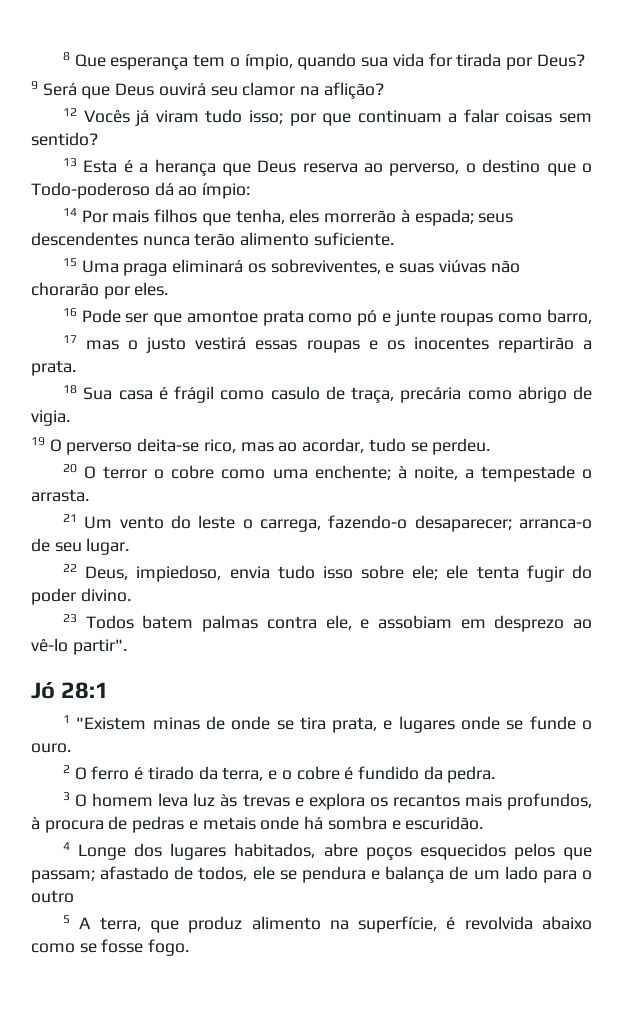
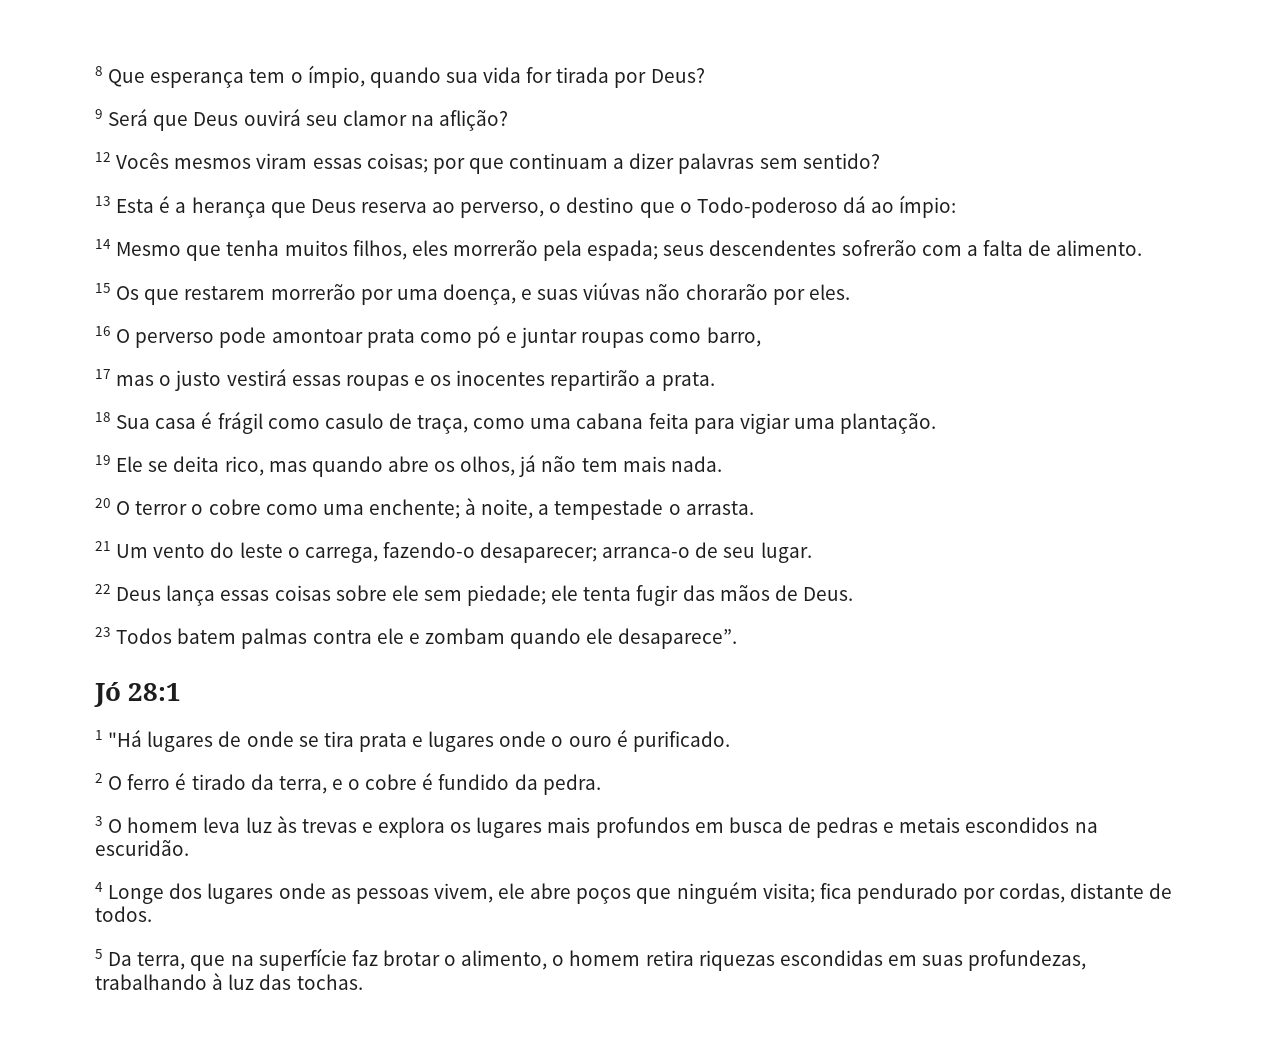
[135,109,283,126] já viram tudo isso; -> [174,153,428,173] mesmos viram essas coisas;
[463,109,553,123] falar coisas -> [629,153,755,174] dizer palavras
[81,209,285,226] Por mais filhos que tenha, -> [116,240,407,261] Mesmo que tenha muitos filhos,
[400,210,410,223] à -> [543,240,583,261] pela
[142,232,394,246] [63,258,381,276] nunca terão alimento suficiente. // 15 Uma praga eliminará os sobreviventes, -> [841,240,1143,256] [95,283,516,305] sofrerão com a falta de alimento. // 15 Os que restarem morrerão por uma doença,
[81,309,258,326] Pode ser que amontoe -> [116,327,363,348] O perverso pode amontoar
[394,310,436,326] junte -> [521,327,578,348] juntar
[400,386,593,403] [31,410,70,426] [31,437,491,455] precária como abrigo de vigia. // 19 O perverso deita-se rico, mas ao acordar, tudo se perdeu. -> [473,413,937,434] [95,455,722,477] como uma cabana feita para vigiar uma plantação. // 19 Ele se deita rico, mas quando abre os olhos, já não tem mais nada.
[85,565,592,582] [31,588,131,605] Deus, impiedoso, envia tudo isso sobre ele; ele tenta fugir do poder divino. -> [116,585,853,606] Deus lança essas coisas sobre ele sem piedade; ele tenta fugir das mãos de Deus.
[325,615,592,632] [31,638,127,655] ele, e assobiam em desprezo ao vê-lo partir". -> [376,628,738,649] ele e zombam quando ele desaparece”.
[76,717,200,730] "Existem minas -> [108,730,214,752] "Há lugares
[332,717,378,733] prata, -> [358,733,407,752] prata
[506,716,593,730] [31,743,71,753] se funde o ouro. -> [551,730,730,752] o ouro é purificado.
[392,793,592,810] [31,816,401,833] recantos mais profundos, à procura de pedras e metais onde há sombra e -> [476,817,1098,838] lugares mais profundos em busca de pedras e metais escondidos na
[234,843,592,860] [31,866,592,883] [31,890,74,903] habitados, abre poços esquecidos pelos que passam; afastado de todos, ele se pendura e balança de um lado para o outro -> [278,882,1173,904] [95,906,152,922] onde as pessoas vivem, ele abre poços que ninguém visita; fica pendurado por cordas, distante de todos.
[79,917,92,929] A -> [108,952,133,966] Da
[188,916,592,933] [31,939,190,956] produz alimento na superfície, é revolvida abaixo como se fosse fogo. -> [230,948,1087,971] [95,973,363,990] na superfície faz brotar o alimento, o homem retira riquezas escondidas em suas profundezas, trabalhando à luz das tochas.

